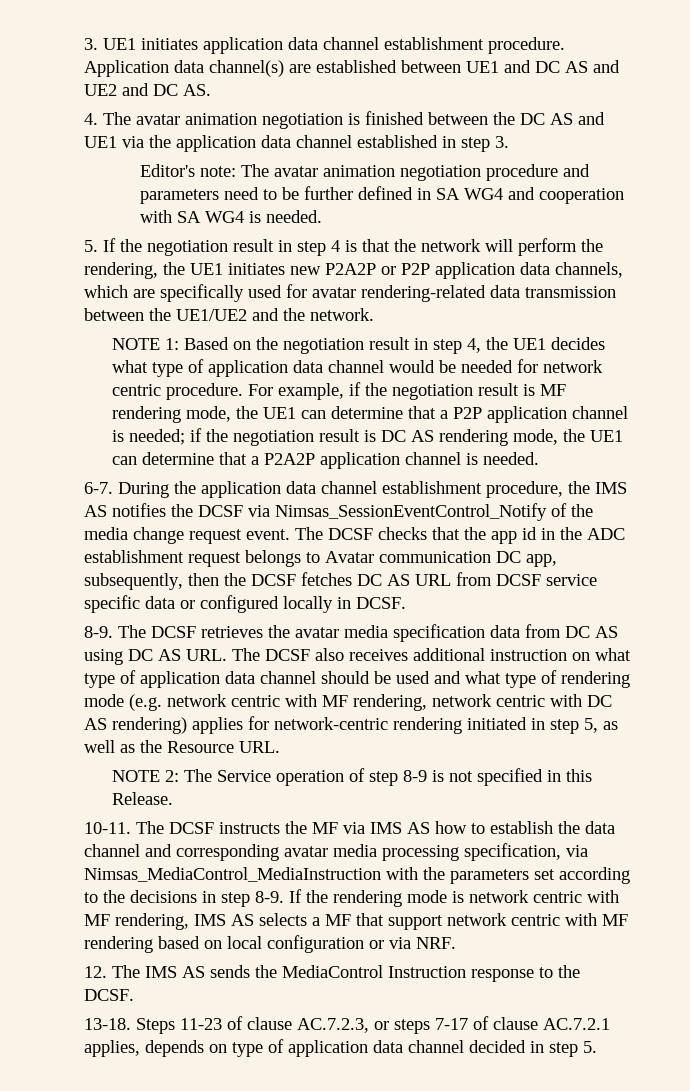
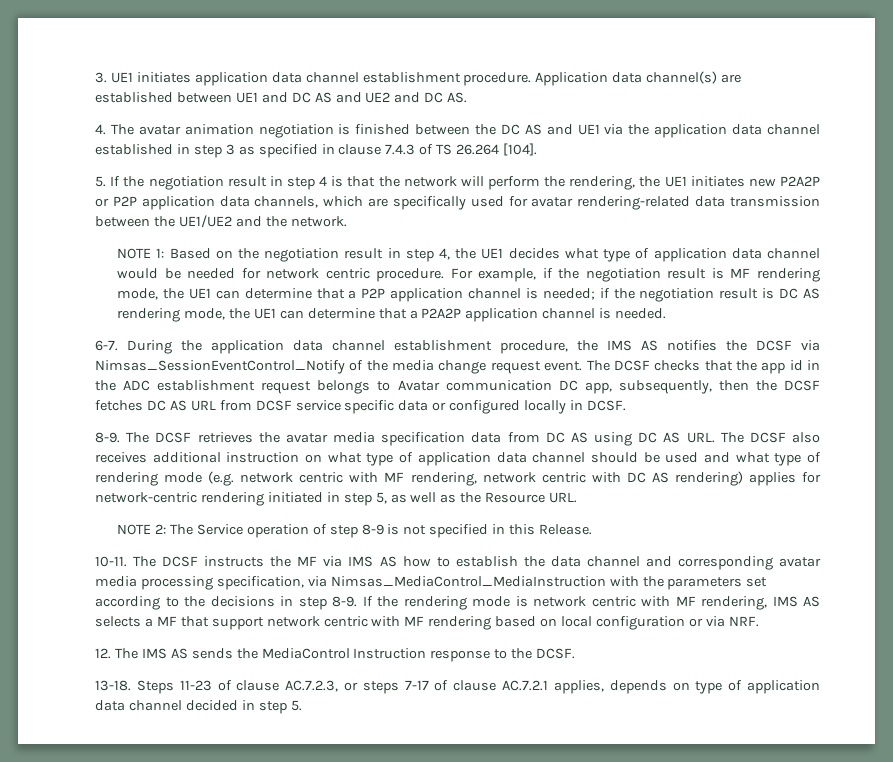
[494,136,509,148] [139,164,590,181] [139,186,624,204] [139,210,322,223] 3. // Editor's note: The avatar animation negotiation procedure and parameters need to be further defined in SA WG4 and cooperation with SA WG4 is needed. -> [225,143,538,158] 3 as specified in clause 7.4.3 of TS 26.264 [104].

